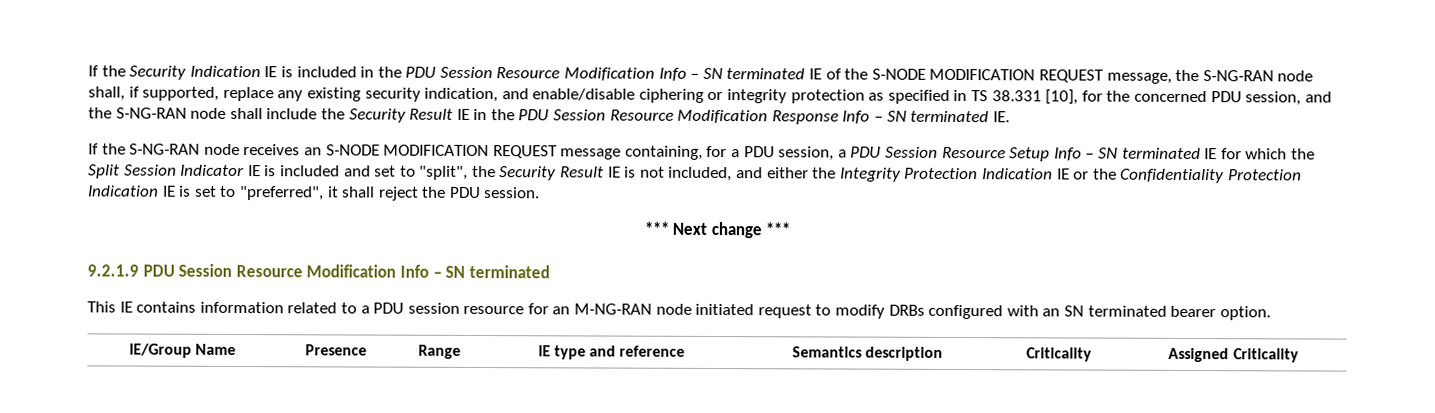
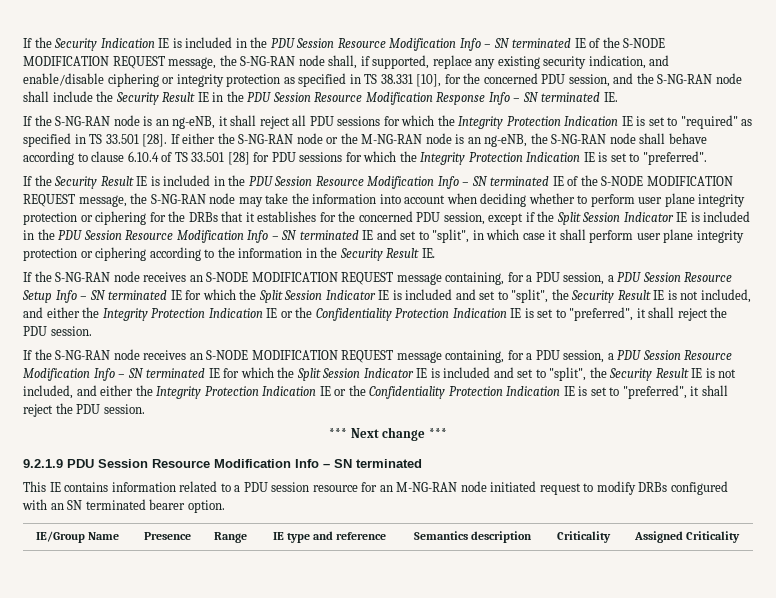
(1010, 117) none -> [23,115,753,129] [23,133,707,147] [23,151,707,165] [23,175,733,189] [23,193,746,207] [23,211,751,225] [23,229,744,243] [23,247,435,261] // If the S-NG-RAN node is an ng-eNB, it shall reject all PDU sessions for which the Integrity Protection Indication IE is set to "required" as specified in TS 33.501 [28]. If either the S-NG-RAN node or the M-NG-RAN node is an ng-eNB, the S-NG-RAN node shall behave according to clause 6.10.4 of TS 33.501 [28] for PDU sessions for which the Integrity Protection Indication IE is set to "preferred". // If the Security Result IE is included in the PDU Session Resource Modification Info – SN terminated IE of the S-NODE MODIFICATION REQUEST message, the S-NG-RAN node may take the information into account when deciding whether to perform user plane integrity protection or ciphering for the DRBs that it establishes for the concerned PDU session, except if the Split Session Indicator IE is included in the PDU Session Resource Modification Info – SN terminated IE and set to "split", in which case it shall perform user plane integrity protection or ciphering according to the information in the Security Result IE.
(541, 193) none -> [23,349,733,363] [23,367,737,381] [23,385,728,399] [23,403,145,417] // If the S-NG-RAN node receives an S-NODE MODIFICATION REQUEST message containing, for a PDU session, a PDU Session Resource Modification Info – SN terminated IE for which the Split Session Indicator IE is included and set to "split", the Security Result IE is not included, and either the Integrity Protection Indication IE or the Confidentiality Protection Indication IE is set to "preferred", it shall reject the PDU session.

